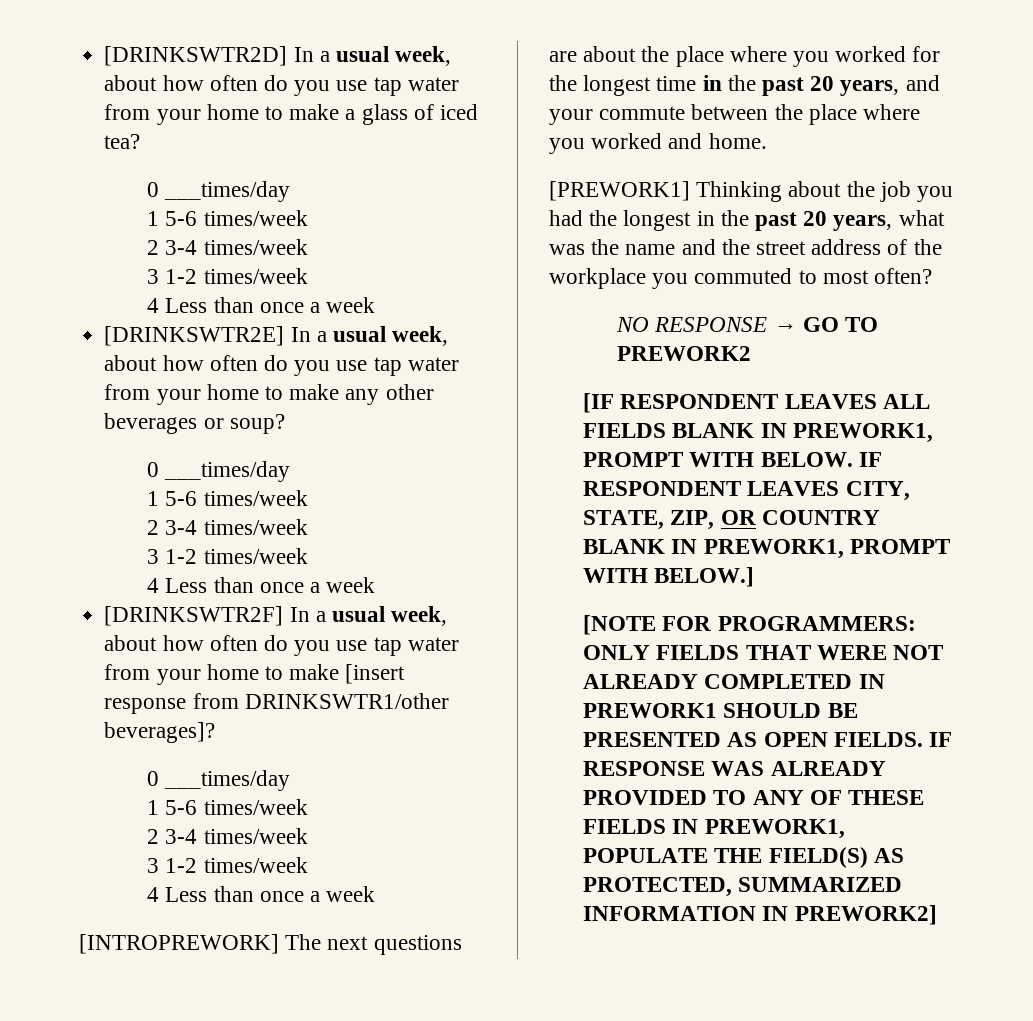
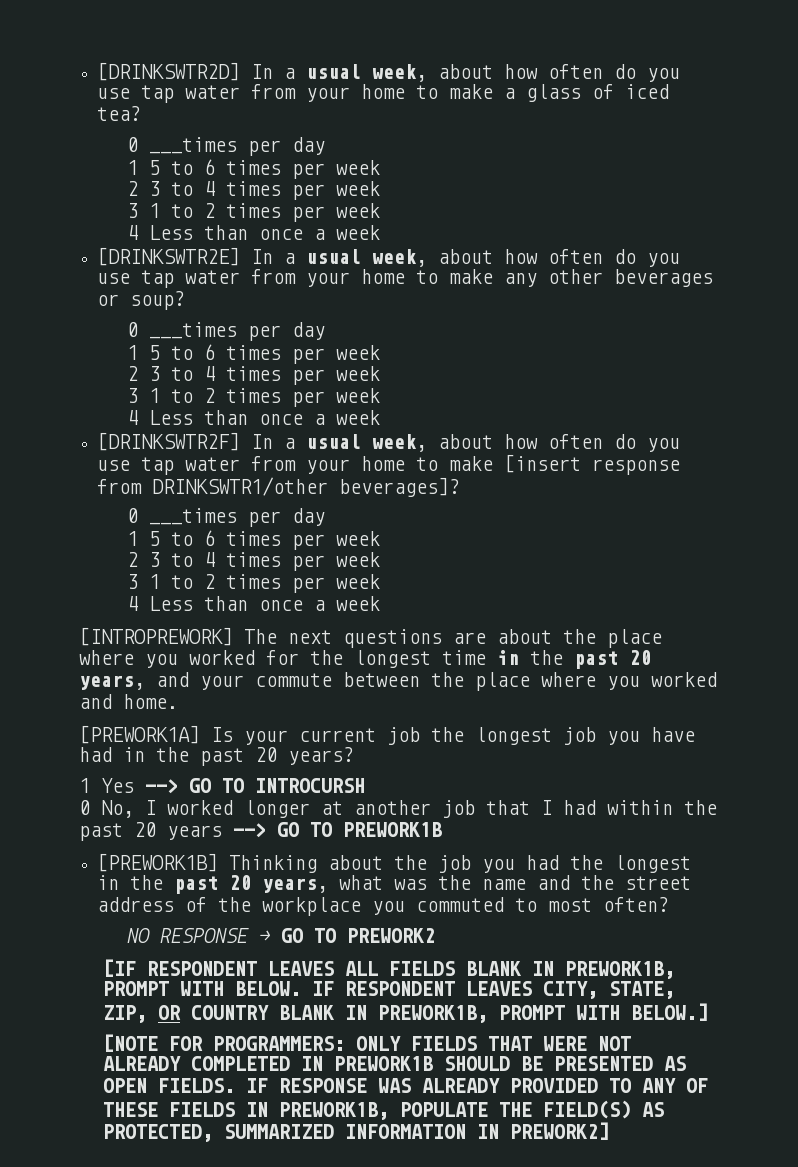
[164,181,291,202] [147,210,308,226] [147,239,308,255] [147,268,308,284] ___times/day // 1 5-6 times/week // 2 3-4 times/week // 3 1-2 times/week -> [149,137,326,156] [127,159,381,179] [127,181,381,200] [127,203,381,222] ___times per day // 1 5 to 6 times per week // 2 3 to 4 times per week // 3 1 to 2 times per week
[164,461,291,482] [147,490,308,506] [147,519,308,535] [147,548,308,564] ___times/day // 1 5-6 times/week // 2 3-4 times/week // 3 1-2 times/week -> [149,322,326,341] [127,344,381,364] [127,366,381,385] [127,388,381,407] ___times per day // 1 5 to 6 times per week // 2 3 to 4 times per week // 3 1 to 2 times per week
[164,770,291,791] [147,799,308,815] [147,828,308,844] [147,857,308,873] ___times/day // 1 5-6 times/week // 2 3-4 times/week // 3 1-2 times/week -> [149,508,326,527] [127,530,381,550] [127,552,381,571] [127,574,381,593] ___times per day // 1 5 to 6 times per week // 2 3 to 4 times per week // 3 1 to 2 times per week
[549,181,690,201] [PREWORK1] -> [79,725,695,745] [79,747,354,766] [79,778,365,794] [79,800,717,818] [79,822,442,841] [97,853,219,872] [PREWORK1A] Is your current job the longest job you have had in the past 20 years? // 1 Yes --> GO TO INTROCURSH // 0 No, I worked longer at another job that I had within the past 20 years --> GO TO PREWORK1B // [PREWORK1B]
[792,423,933,443] PREWORK1, -> [565,961,676,979] PREWORK1B,
[703,539,844,559] PREWORK1, -> [378,1005,489,1023] PREWORK1B,
[583,703,718,718] PREWORK1 -> [334,1056,434,1071] PREWORK1B
[704,819,845,839] PREWORK1, -> [279,1102,390,1120] PREWORK1B,

